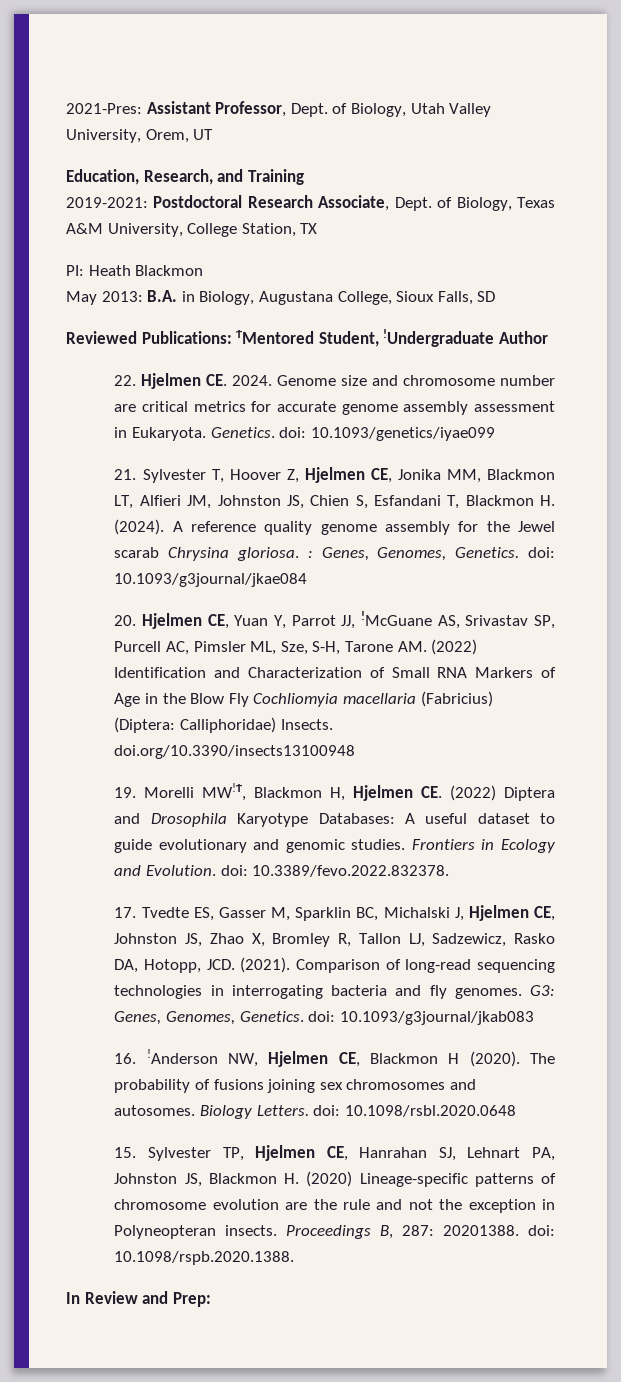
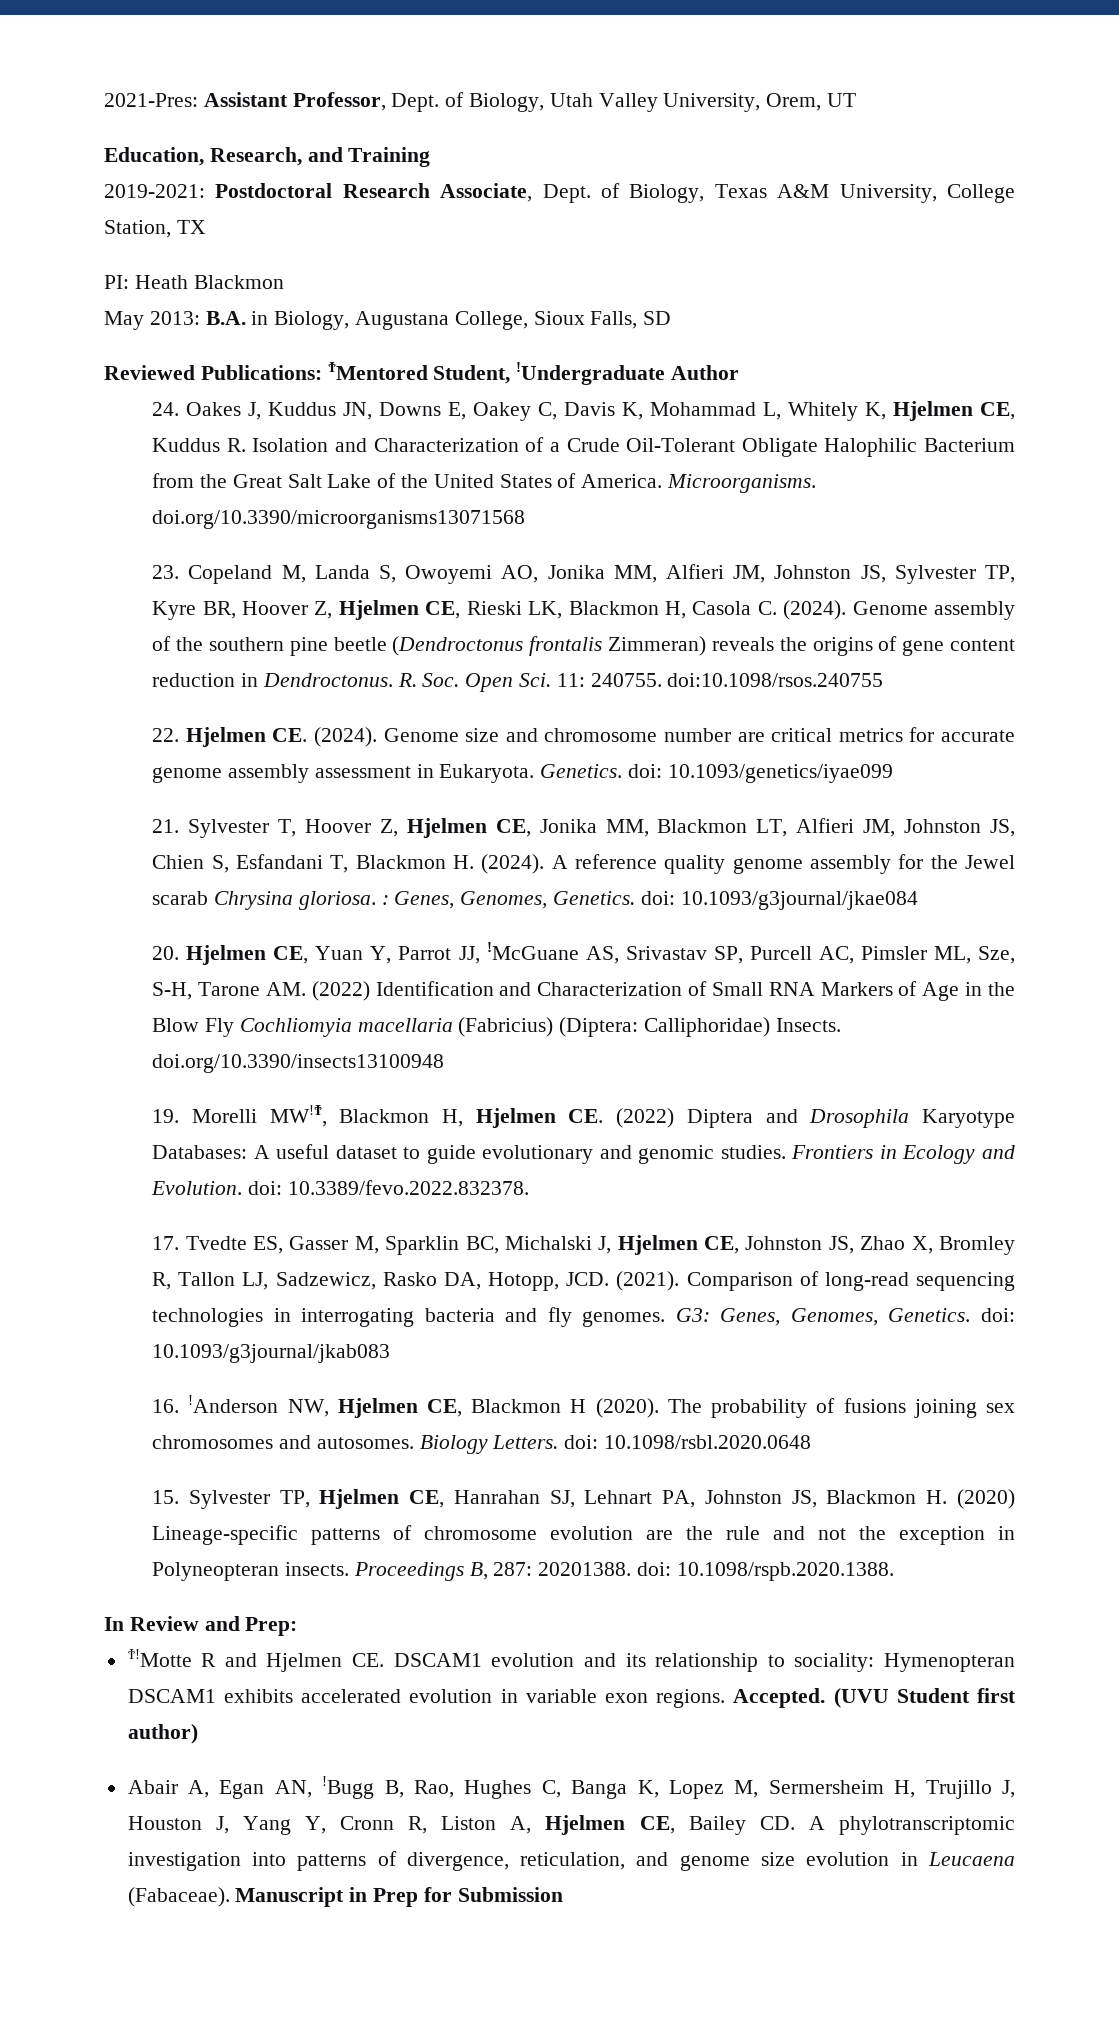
(548, 337) none -> [152,401,1016,421] [152,437,1016,457] [152,473,817,493] [152,510,526,529] [152,564,1016,584] [152,600,1015,620] [152,636,1015,656] [152,673,884,692] // 24. Oakes J, Kuddus JN, Downs E, Oakey C, Davis K, Mohammad L, Whitely K, Hjelmen CE, Kuddus R. Isolation and Characterization of a Crude Oil-Tolerant Obligate Halophilic Bacterium from the Great Salt Lake of the United States of America. Microorganisms. doi.org/10.3390/microorganisms13071568 // 23. Copeland M, Landa S, Owoyemi AO, Jonika MM, Alfieri JM, Johnston JS, Sylvester TP, Kyre BR, Hoover Z, Hjelmen CE, Rieski LK, Blackmon H, Casola C. (2024). Genome assembly of the southern pine beetle (Dendroctonus frontalis Zimmeran) reveals the origins of gene content reduction in Dendroctonus. R. Soc. Open Sci. 11: 240755. doi:10.1098/rsos.240755
[232,375,273,386] 2024. -> [313,727,377,747] (2024).
(211, 1299) none -> [127,1649,1015,1672] [127,1688,1017,1708] [127,1724,198,1744] [127,1776,1016,1799] [127,1815,1015,1835] [127,1851,1015,1871] [127,1887,563,1907] // Ϯ!Motte R and Hjelmen CE. DSCAM1 evolution and its relationship to sociality: Hymenopteran DSCAM1 exhibits accelerated evolution in variable exon regions. Accepted. (UVU Student first author) // Abair A, Egan AN, !Bugg B, Rao, Hughes C, Banga K, Lopez M, Sermersheim H, Trujillo J, Houston J, Yang Y, Cronn R, Liston A, Hjelmen CE, Bailey CD. A phylotranscriptomic investigation into patterns of divergence, reticulation, and genome size evolution in Leucaena (Fabaceae). Manuscript in Prep for Submission

